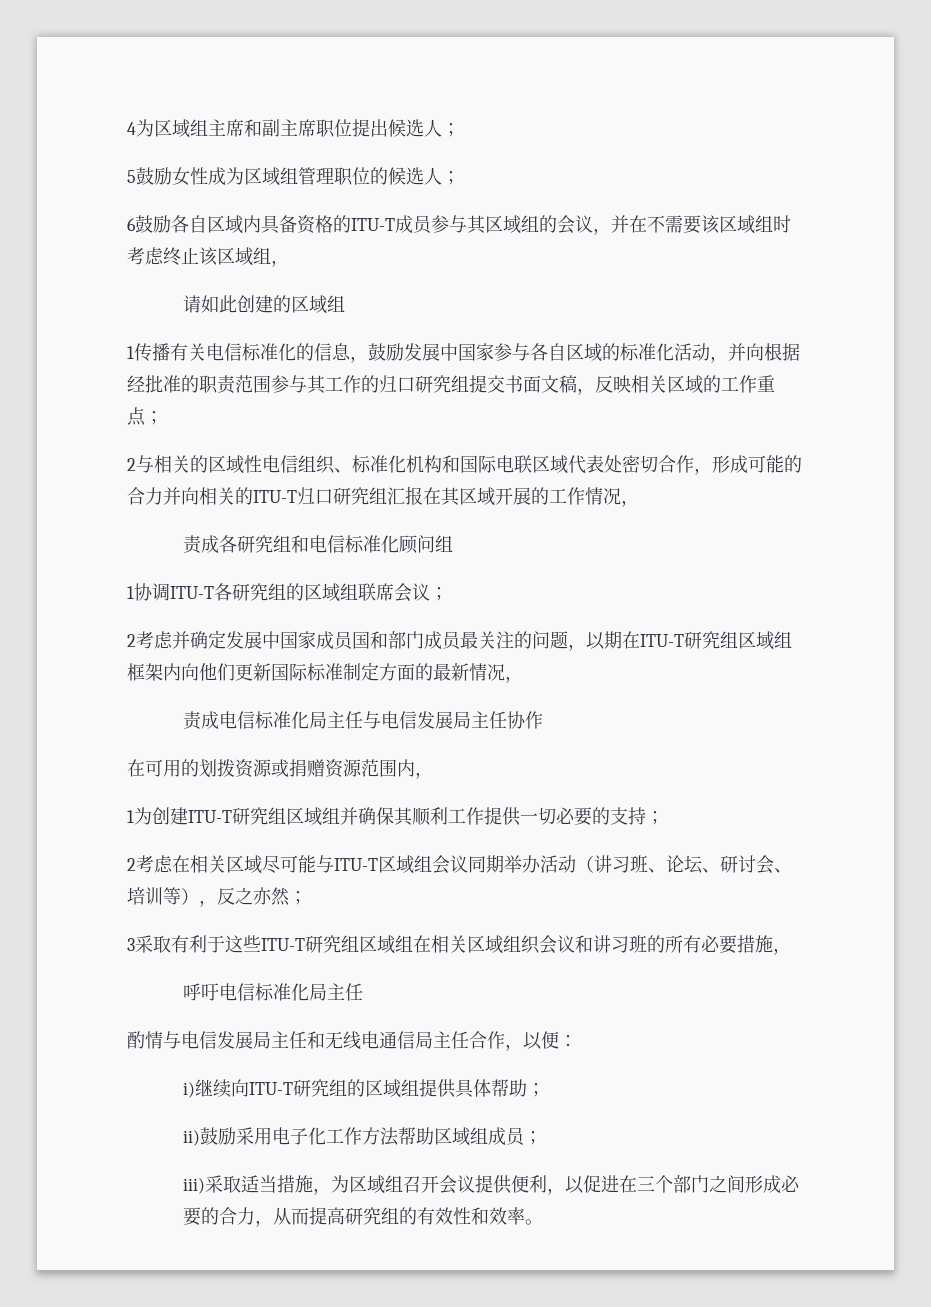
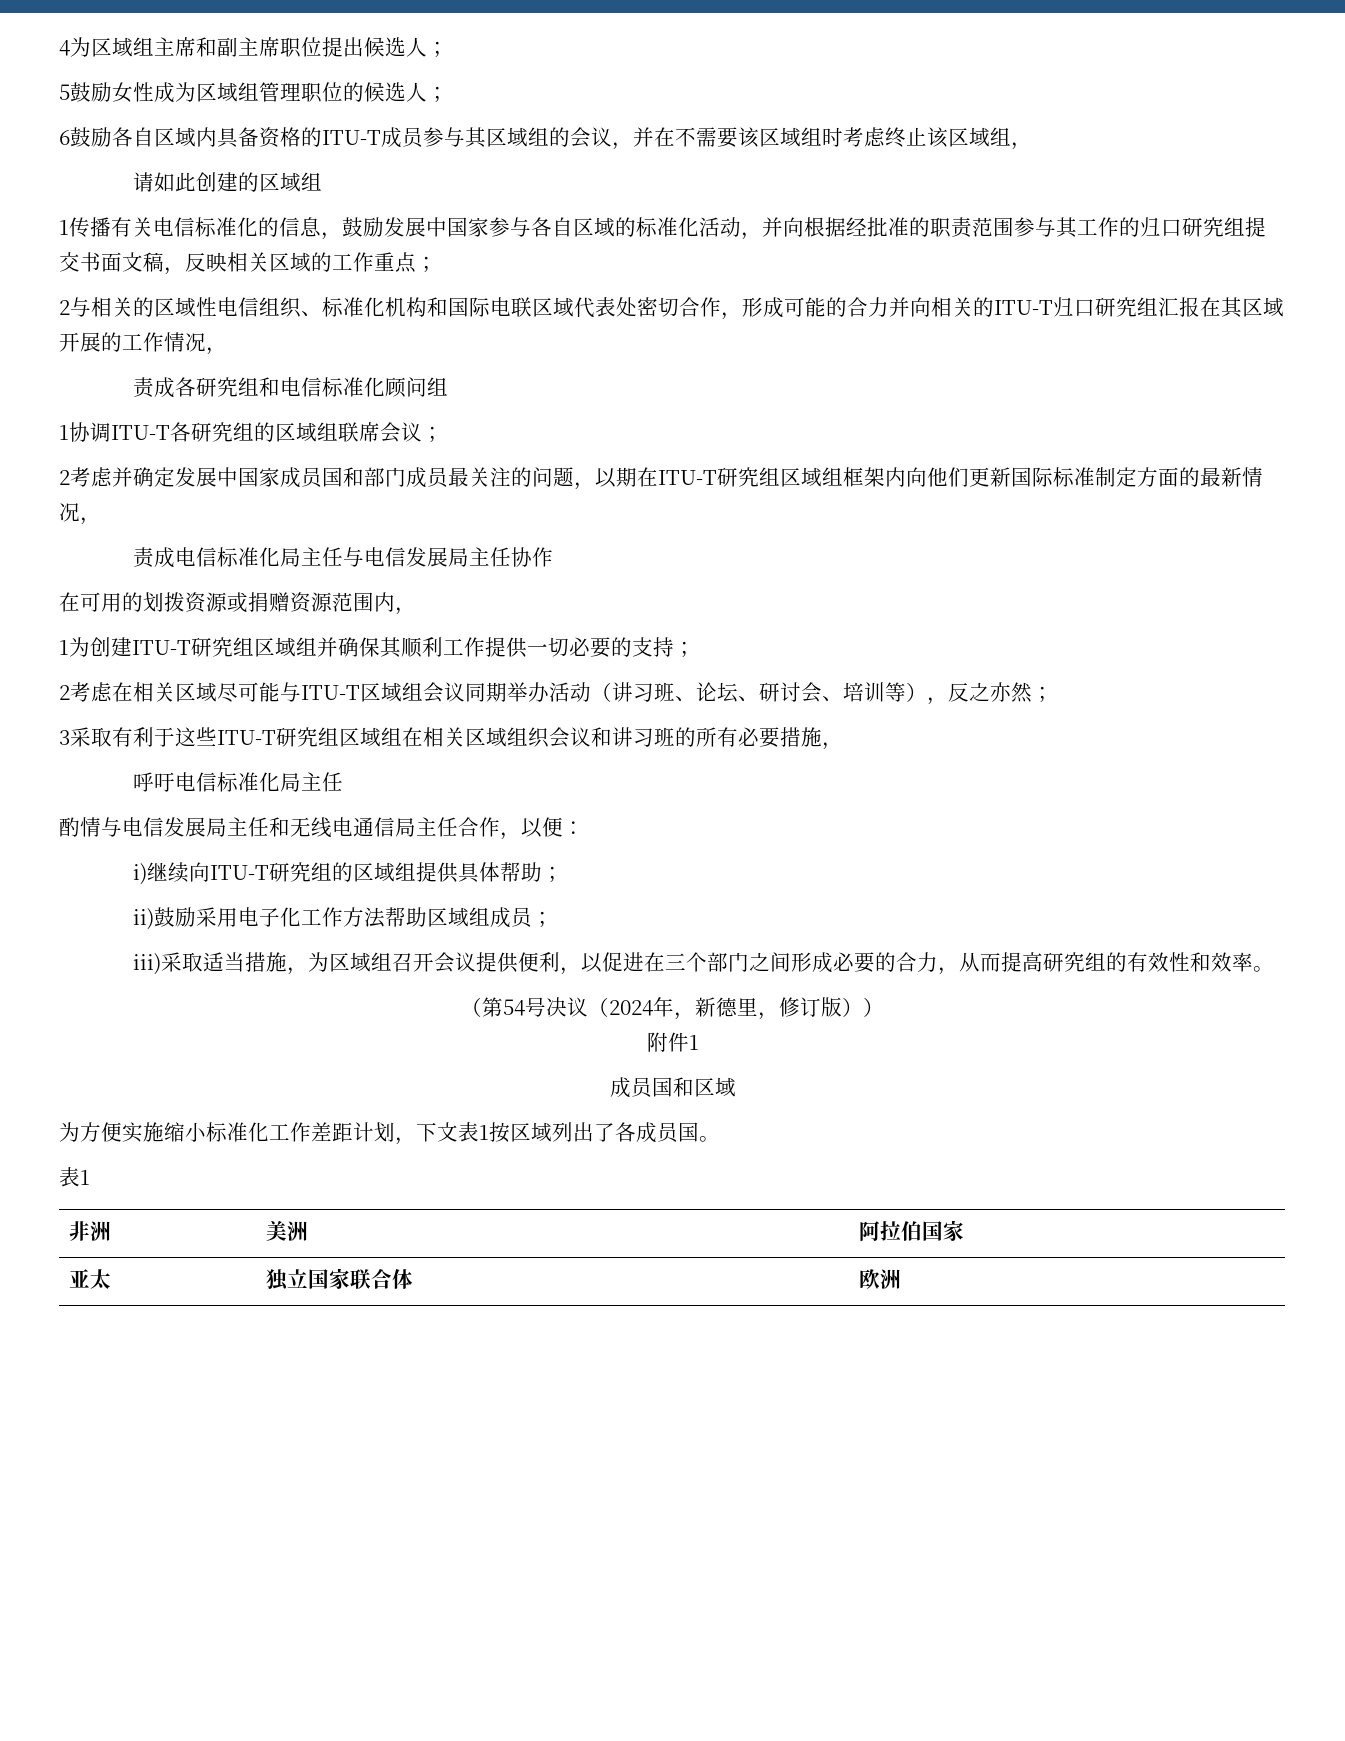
(543, 1222) none -> [461,997,884,1020] [646,1032,699,1052] [609,1077,736,1098] [59,1122,720,1145] [59,1167,90,1187] [69,1221,112,1241] [266,1220,309,1241] [859,1220,965,1242] [69,1269,112,1290] [266,1268,414,1291] [859,1269,902,1289] // （第54号决议（2024年，新德里，修订版）） // 附件1 // 成员国和区域 // 为方便实施缩小标准化工作差距计划，下文表1按区域列出了各成员国。 // 表1 // 非洲 | 美洲 | 阿拉伯国家 // 亚太 | 独立国家联合体 | 欧洲

